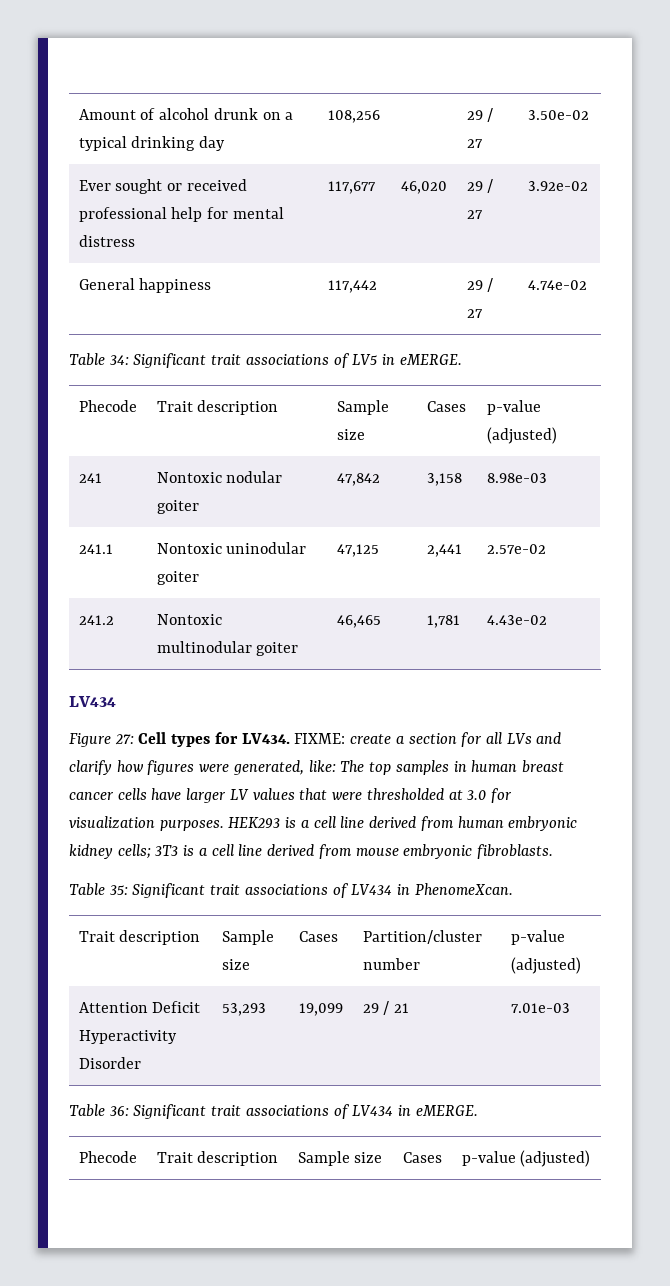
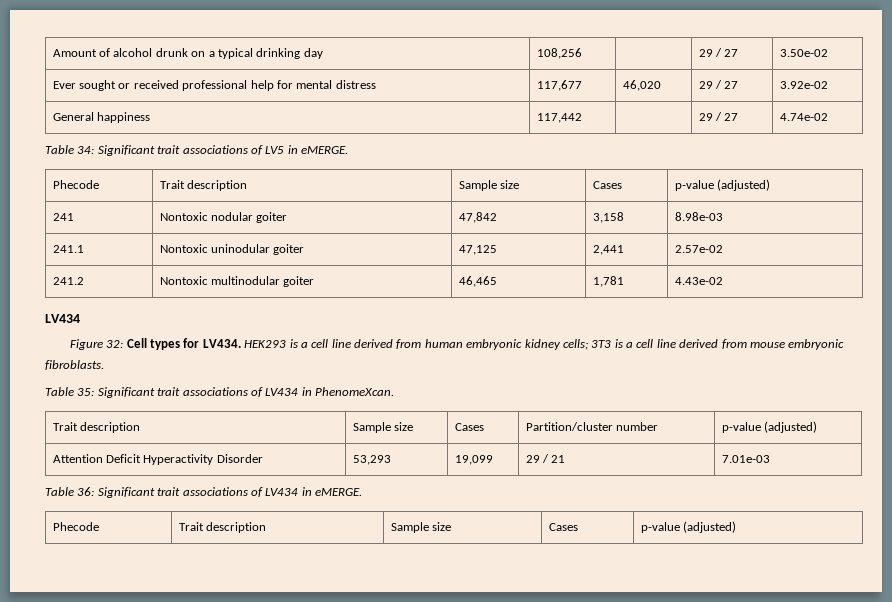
[114,734,134,745] 27: -> [106,340,124,348] 32:
[294,732,563,747] [69,760,564,775] [69,788,512,803] [69,816,224,831] FIXME: create a section for all LVs and clarify how figures were generated, like: The top samples in human breast cancer cells have larger LV values that were thresholded at 3.0 for visualization purposes. -> (241, 343) none

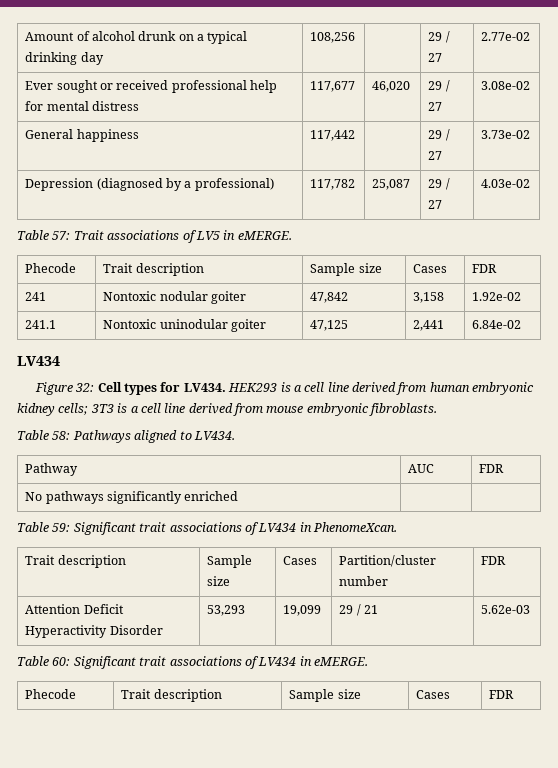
[779,49,828,57] 3.50e-02 -> [481,32,531,41] 2.77e-02
[779,81,828,89] 3.92e-02 -> [481,81,531,90] 3.08e-02
[779,113,828,121] [45,145,181,156] 4.74e-02 // Table 34: Significant trait -> [481,130,531,139] [25,178,274,191] [310,179,356,190] [372,179,411,190] [428,178,450,190] [428,200,443,209] [481,179,531,188] [17,230,104,240] 3.73e-02 // Depression (diagnosed by a professional) | 117,782 | 25,087 | 29 / 27 | 4.03e-02 // Table 57: Trait
[674,179,771,191] p-value (adjusted) -> [472,264,498,273] FDR
[674,212,723,221] 8.98e-03 -> [472,292,522,301] 1.92e-02
[674,245,723,253] [52,277,84,285] [159,276,315,287] [458,276,497,287] [592,276,624,287] [674,277,723,285] 2.57e-02 // 241.2 | Nontoxic multinodular goiter | 46,465 | 1,781 | 4.43e-02 -> [472,320,522,329] 6.84e-02
[77,388,95,396] 35: -> [52,430,235,443] [25,463,79,476] [408,464,435,473] [479,464,505,473] [25,491,239,504] [17,522,71,532] 58: Pathways aligned to LV434. // Pathway | AUC | FDR // No pathways significantly enriched | | // Table 59:
[721,421,818,433] p-value (adjusted) -> [481,556,507,565] FDR
[721,455,770,463] [45,487,95,496] 7.01e-03 // Table 36: -> [481,605,531,614] [17,656,71,666] 5.62e-03 // Table 60:
[640,521,737,533] p-value (adjusted) -> [489,690,515,699] FDR

